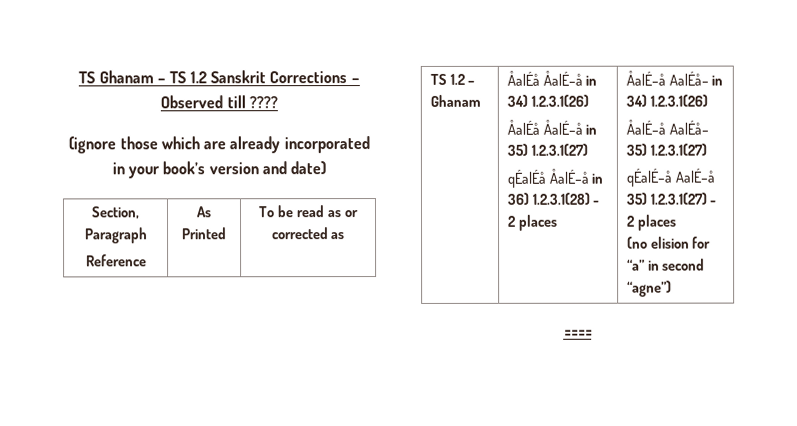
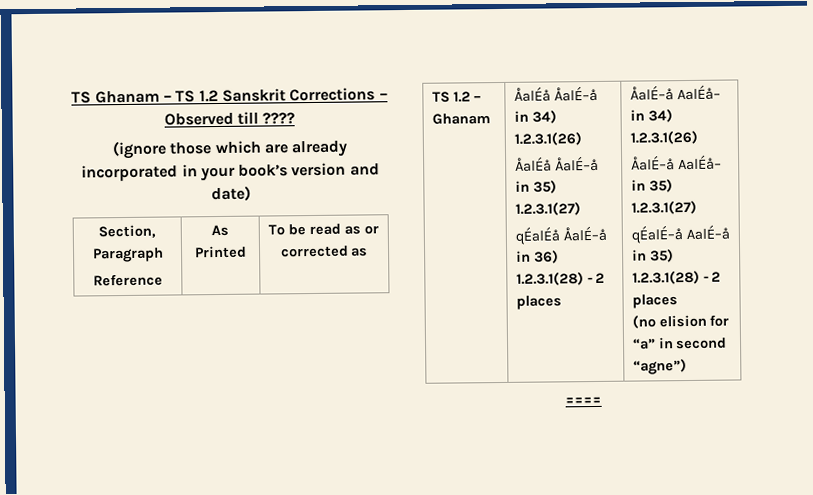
(709, 127) none -> [630,179,646,191] in
[625,192,707,205] 35) 1.2.3.1(27) -> [631,249,674,263] [631,270,700,285] in 35) 1.2.3.1(28)

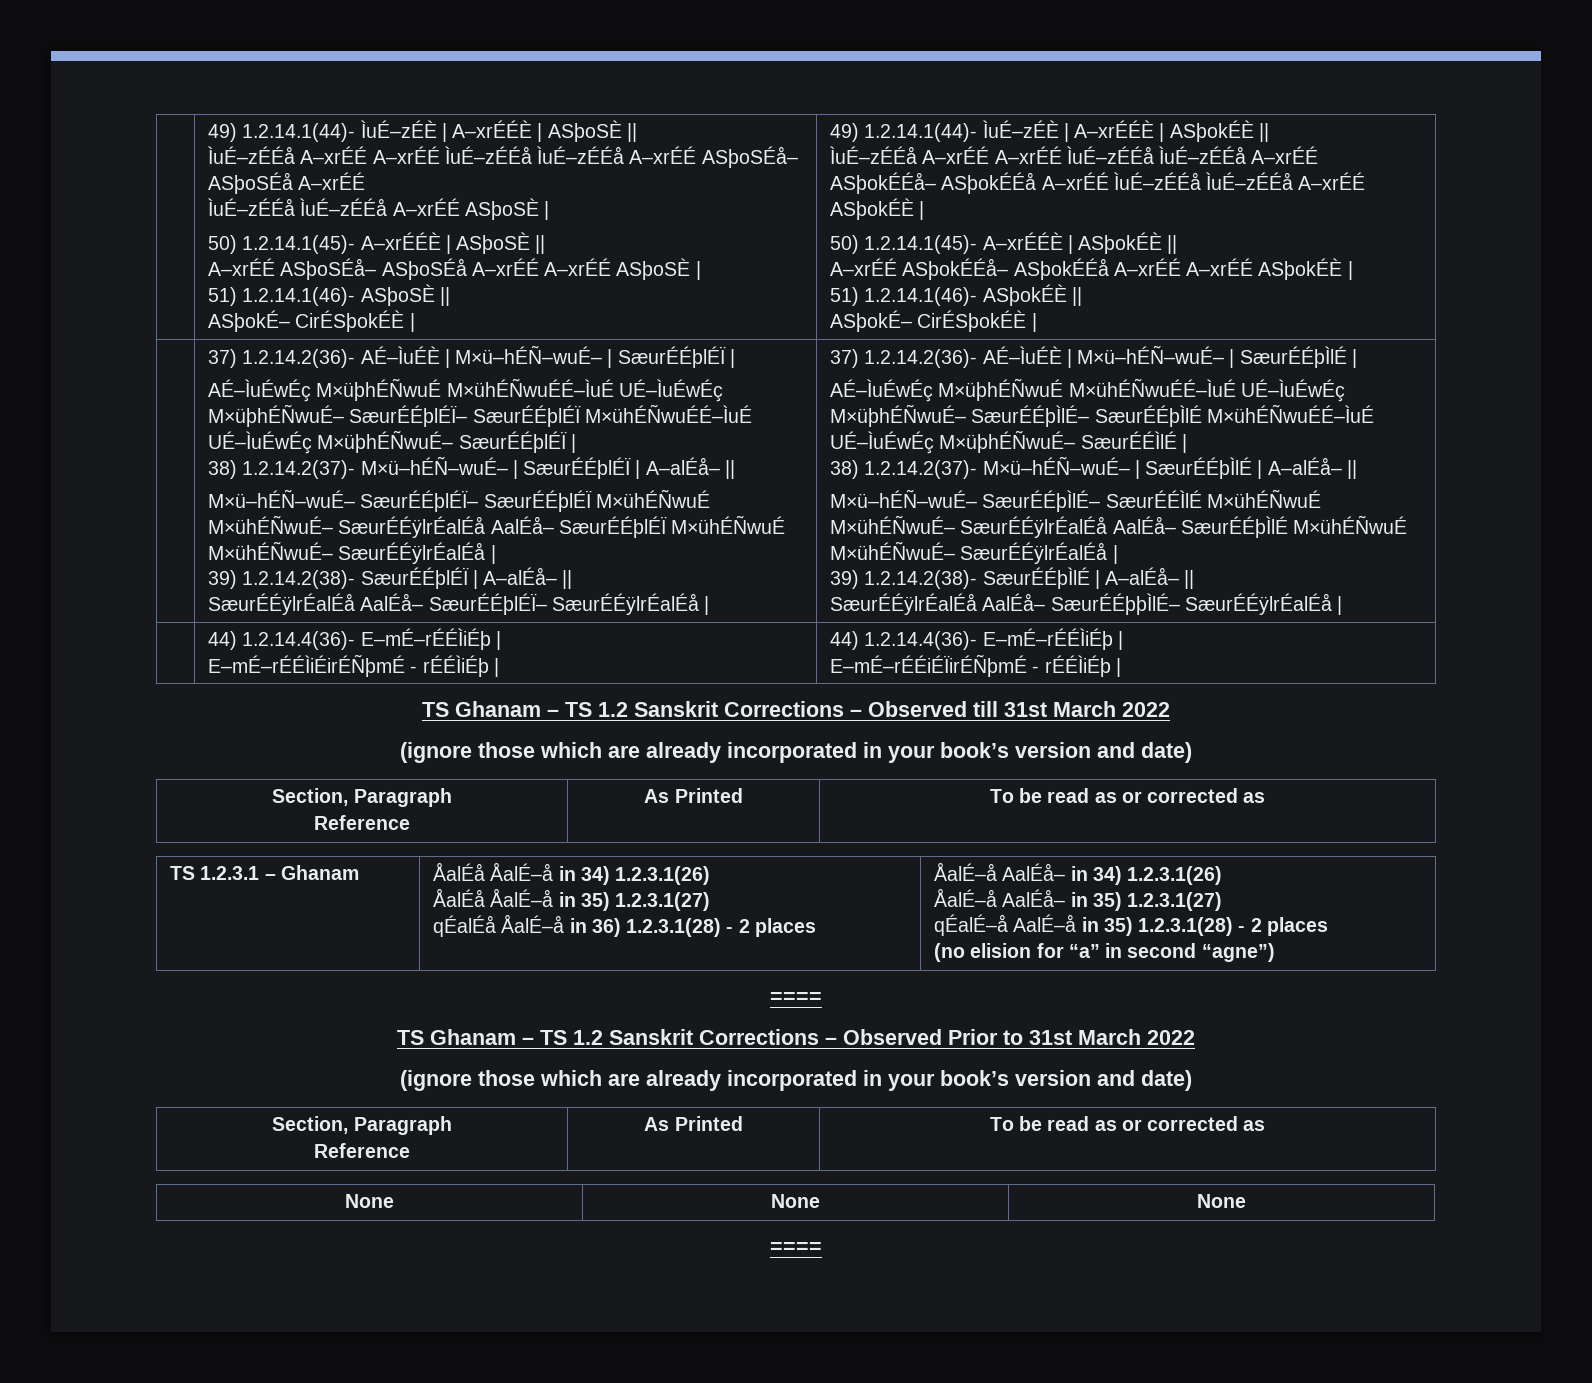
(71, 97) none -> [207,120,637,142] [207,146,798,168] [207,172,366,194] [207,198,550,220] [207,232,546,254] [207,258,701,280] [207,284,450,306] [207,310,415,332] [829,120,1269,142] [829,146,1319,164] [829,172,1366,194] [829,198,925,220] [829,232,1178,254] [829,258,1353,280] [829,284,1082,306] [829,310,1037,332] [207,345,735,368] [207,378,723,402] [207,404,752,427] [207,430,576,454] [207,456,735,479] [207,489,710,512] [207,515,786,538] [207,541,496,564] [207,567,573,589] [207,593,710,615] [829,345,1357,368] [829,378,1345,402] [829,404,1374,427] [829,430,1187,454] [829,456,1357,479] [829,489,1321,512] [829,515,1408,538] [829,541,1118,564] [829,567,1195,589] [829,593,1343,615] [207,628,501,650] [207,654,499,677] [829,628,1123,650] [829,654,1121,677] | 49) 1.2.14.1(44)- ÌuÉ–zÉÈ | A–xrÉÉÈ | ASþoSÈ || // ÌuÉ–zÉÉå A–xrÉÉ A–xrÉÉ ÌuÉ–zÉÉå ÌuÉ–zÉÉå A–xrÉÉ ASþoSÉå– ASþoSÉå A–xrÉÉ // ÌuÉ–zÉÉå ÌuÉ–zÉÉå A–xrÉÉ ASþoSÈ | // 50) 1.2.14.1(45)- A–xrÉÉÈ | ASþoSÈ || // A–xrÉÉ ASþoSÉå– ASþoSÉå A–xrÉÉ A–xrÉÉ ASþoSÈ | // 51) 1.2.14.1(46)- ASþoSÈ || // ASþokÉ– CirÉSþokÉÈ | | 49) 1.2.14.1(44)- ÌuÉ–zÉÈ | A–xrÉÉÈ | ASþokÉÈ || // ÌuÉ–zÉÉå A–xrÉÉ A–xrÉÉ ÌuÉ–zÉÉå ÌuÉ–zÉÉå A–xrÉÉ ASþokÉÉå– ASþokÉÉå A–xrÉÉ ÌuÉ–zÉÉå ÌuÉ–zÉÉå A–xrÉÉ ASþokÉÈ | // 50) 1.2.14.1(45)- A–xrÉÉÈ | ASþokÉÈ || // A–xrÉÉ ASþokÉÉå– ASþokÉÉå A–xrÉÉ A–xrÉÉ ASþokÉÈ | // 51) 1.2.14.1(46)- ASþokÉÈ || // ASþokÉ– CirÉSþokÉÈ | // | 37) 1.2.14.2(36)- AÉ–ÌuÉÈ | M×ü–hÉÑ–wuÉ– | SæurÉÉþlÉÏ | // AÉ–ÌuÉwÉç M×üþhÉÑwuÉ M×ühÉÑwuÉÉ–ÌuÉ UÉ–ÌuÉwÉç M×üþhÉÑwuÉ– SæurÉÉþlÉÏ– SæurÉÉþlÉÏ M×ühÉÑwuÉÉ–ÌuÉ UÉ–ÌuÉwÉç M×üþhÉÑwuÉ– SæurÉÉþlÉÏ | // 38) 1.2.14.2(37)- M×ü–hÉÑ–wuÉ– | SæurÉÉþlÉÏ | A–alÉå– || // M×ü–hÉÑ–wuÉ– SæurÉÉþlÉÏ– SæurÉÉþlÉÏ M×ühÉÑwuÉ M×ühÉÑwuÉ– SæurÉÉÿlrÉalÉå AalÉå– SæurÉÉþlÉÏ M×ühÉÑwuÉ M×ühÉÑwuÉ– SæurÉÉÿlrÉalÉå | // 39) 1.2.14.2(38)- SæurÉÉþlÉÏ | A–alÉå– || // SæurÉÉÿlrÉalÉå AalÉå– SæurÉÉþlÉÏ– SæurÉÉÿlrÉalÉå | | 37) 1.2.14.2(36)- AÉ–ÌuÉÈ | M×ü–hÉÑ–wuÉ– | SæurÉÉþÌlÉ | // AÉ–ÌuÉwÉç M×üþhÉÑwuÉ M×ühÉÑwuÉÉ–ÌuÉ UÉ–ÌuÉwÉç M×üþhÉÑwuÉ– SæurÉÉþÌlÉ– SæurÉÉþÌlÉ M×ühÉÑwuÉÉ–ÌuÉ UÉ–ÌuÉwÉç M×üþhÉÑwuÉ– SæurÉÉÌlÉ | // 38) 1.2.14.2(37)- M×ü–hÉÑ–wuÉ– | SæurÉÉþÌlÉ | A–alÉå– || // M×ü–hÉÑ–wuÉ– SæurÉÉþÌlÉ– SæurÉÉÌlÉ M×ühÉÑwuÉ M×ühÉÑwuÉ– SæurÉÉÿlrÉalÉå AalÉå– SæurÉÉþÌlÉ M×ühÉÑwuÉ M×ühÉÑwuÉ– SæurÉÉÿlrÉalÉå | // 39) 1.2.14.2(38)- SæurÉÉþÌlÉ | A–alÉå– || // SæurÉÉÿlrÉalÉå AalÉå– SæurÉÉþþÌlÉ– SæurÉÉÿlrÉalÉå | // | 44) 1.2.14.4(36)- E–mÉ–rÉÉÌiÉþ | // E–mÉ–rÉÉÌiÉirÉÑþmÉ - rÉÉÌiÉþ | | 44) 1.2.14.4(36)- E–mÉ–rÉÉÌiÉþ | // E–mÉ–rÉÉiÉÏirÉÑþmÉ - rÉÉÌiÉþ | //
[262,112,296,125] ???? -> [1004,701,1170,717] 31st March 2022
[452,91,471,103] 1.2 -> [200,866,260,880] 1.2.3.1
(602, 400) none -> [397,1029,1195,1045] [400,1070,1192,1091] [272,1116,452,1135] [314,1143,410,1158] [644,1116,743,1131] [989,1116,1266,1131] [345,1194,394,1208] [771,1194,820,1208] [1197,1194,1246,1208] [770,1242,822,1254] // TS Ghanam – TS 1.2 Sanskrit Corrections – Observed Prior to 31st March 2022 // (ignore those which are already incorporated in your book’s version and date) // Section, Paragraph // Reference | As Printed | To be read as or corrected as // None | None | None // ====

